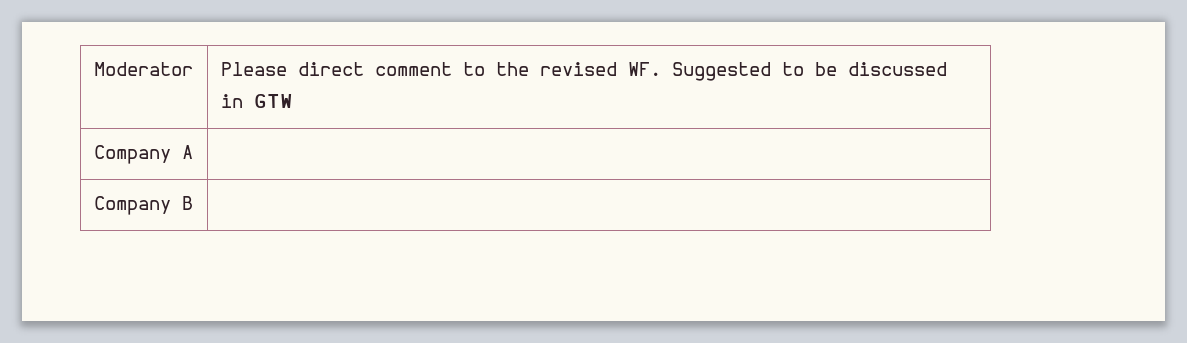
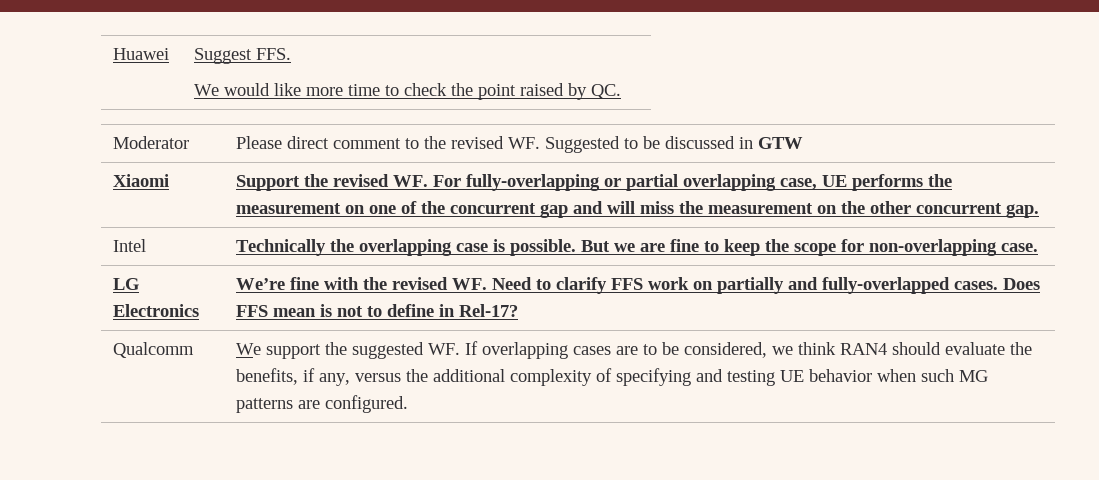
(93, 69) none -> [113,48,170,60] [194,48,292,64] [194,83,622,100] Huawei | Suggest FFS. // We would like more time to check the point raised by QC. //
[93,145,193,164] [93,196,193,215] Company A | // Company B | -> [113,174,170,187] [236,174,953,191] [236,201,1040,218] [113,239,147,252] [236,239,1039,256] [113,278,140,290] [113,304,200,317] [236,277,1041,294] [236,304,519,317] [113,342,195,358] [236,341,1033,359] [236,368,989,386] [236,395,409,413] Xiaomi | Support the revised WF. For fully-overlapping or partial overlapping case, UE performs the measurement on one of the concurrent gap and will miss the measurement on the other concurrent gap. // Intel | Technically the overlapping case is possible. But we are fine to keep the scope for non-overlapping case. // LG Electronics | We’re fine with the revised WF. Need to clarify FFS work on partially and fully-overlapped cases. Does FFS mean is not to define in Rel-17? // Qualcomm | We support the suggested WF. If overlapping cases are to be considered, we think RAN4 should evaluate the benefits, if any, versus the additional complexity of specifying and testing UE behavior when such MG patterns are configured.

